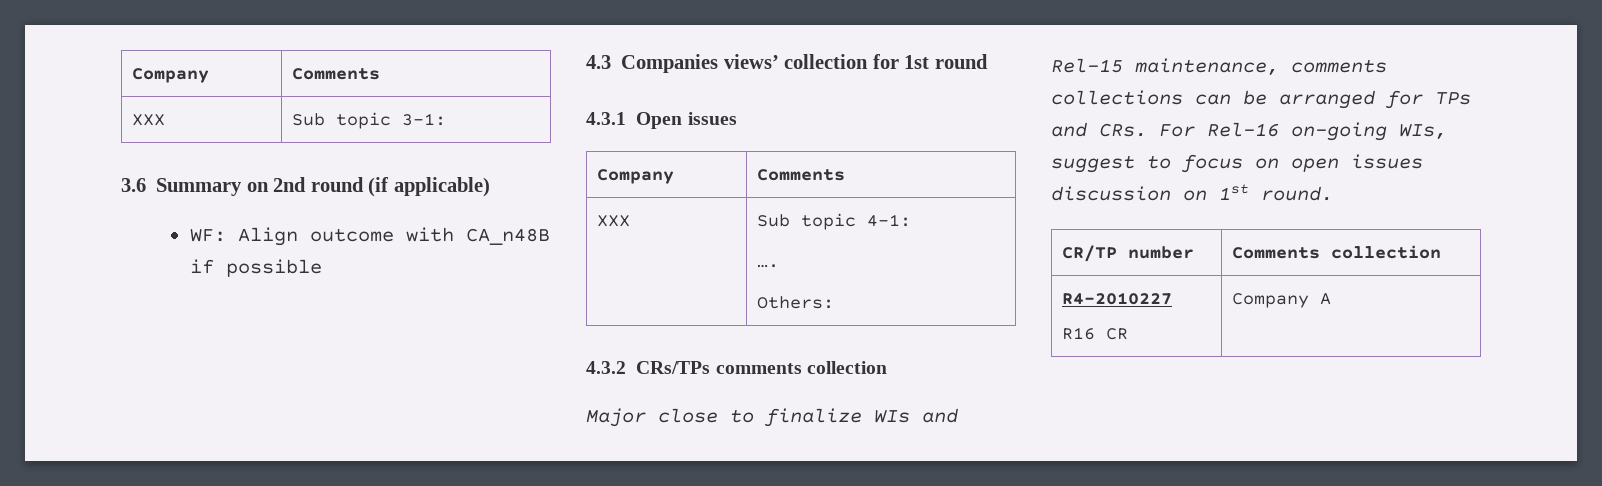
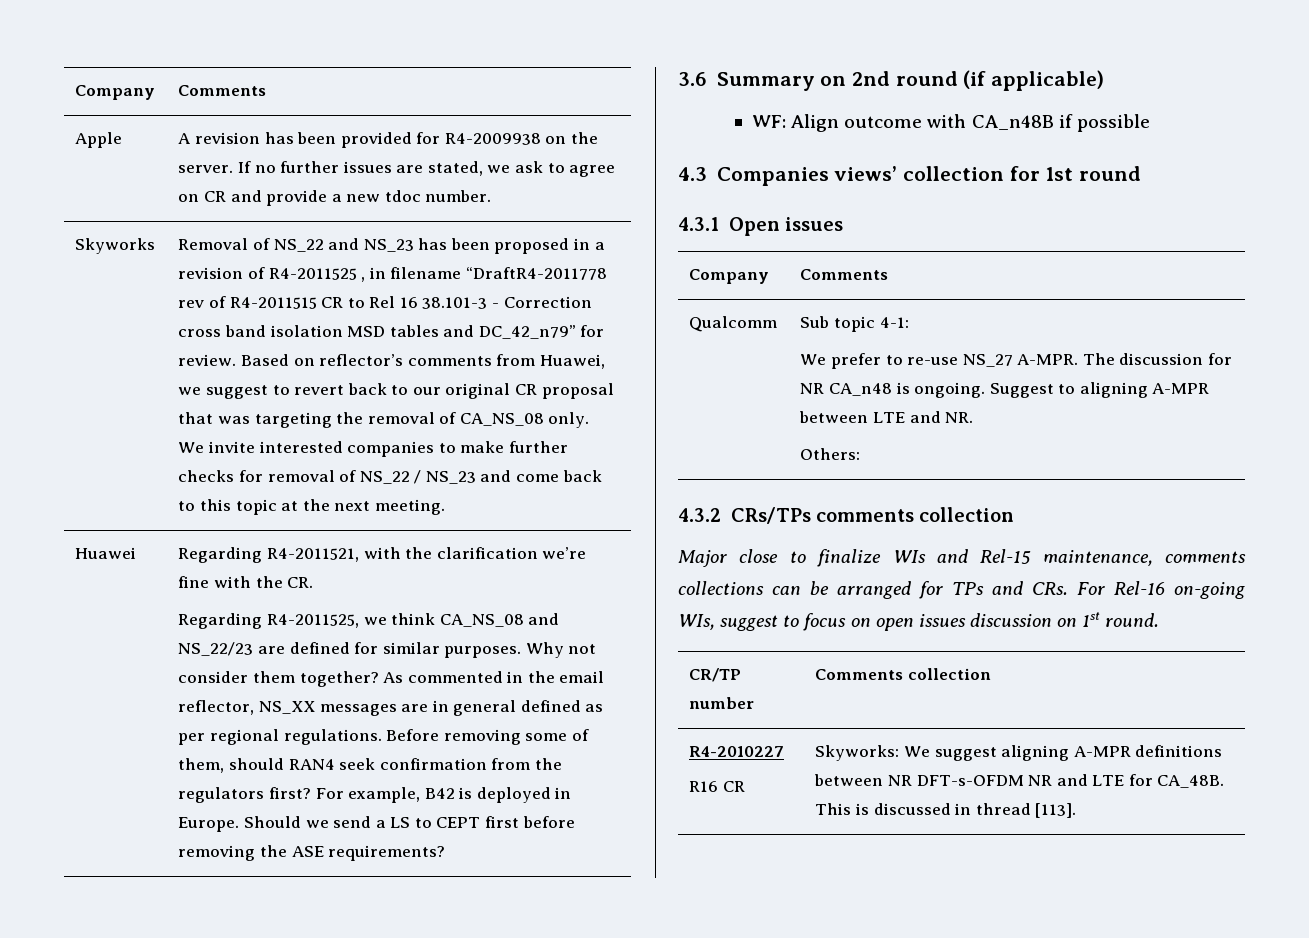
[132,68,210,83] [292,68,381,80] [132,114,166,126] [292,112,447,129] Company | Comments // XXX | Sub topic 3-1: -> [75,85,156,100] [178,85,267,96] [75,132,123,148] [178,132,599,148] [178,161,616,177] [178,190,492,206] [75,238,156,254] [178,238,605,254] [178,267,607,282] [178,296,592,309] [178,325,605,339] [178,354,605,369] [178,383,614,399] [178,412,590,428] [178,441,568,457] [178,470,602,484] [178,499,445,515] [75,547,137,559] [178,547,587,563] [178,576,314,588] [178,613,560,629] [178,642,597,658] [178,671,605,687] [178,700,604,716] [178,729,589,745] [178,758,562,773] [178,787,572,803] [178,816,575,832] [178,845,446,861] Company | Comments // Apple | A revision has been provided for R4-2009938 on the server. If no further issues are stated, we ask to agree on CR and provide a new tdoc number. // Skyworks | Removal of NS_22 and NS_23 has been proposed in a revision of R4-2011525 , in filename “DraftR4-2011778 rev of R4-2011515 CR to Rel 16 38.101-3 - Correction cross band isolation MSD tables and DC_42_n79” for review. Based on reflector’s comments from Huawei, we suggest to revert back to our original CR proposal that was targeting the removal of CA_NS_08 only. We invite interested companies to make further checks for removal of NS_22 / NS_23 and come back to this topic at the next meeting. // Huawei | Regarding R4-2011521, with the clarification we’re fine with the CR. // Regarding R4-2011525, we think CA_NS_08 and NS_22/23 are defined for similar purposes. Why not consider them together? As commented in the email reflector, NS_XX messages are in general defined as per regional regulations. Before removing some of them, should RAN4 seek confirmation from the regulators first? For example, B42 is deployed in Europe. Should we send a LS to CEPT first before removing the ASE requirements?
[597,215,631,227] XXX -> [689,316,778,332] Qualcomm
[757,264,780,268] …. -> [800,353,1233,369] [800,382,1210,398] [799,411,974,423] We prefer to re-use NS_27 A-MPR. The discussion for NR CA_n48 is ongoing. Suggest to aligning A-MPR between LTE and NR.
[1232,293,1332,308] Company A -> [815,745,1223,761] [814,774,1225,788] [815,803,1077,818] Skyworks: We suggest aligning A-MPR definitions between NR DFT-s-OFDM NR and LTE for CA_48B. This is discussed in thread [113].

